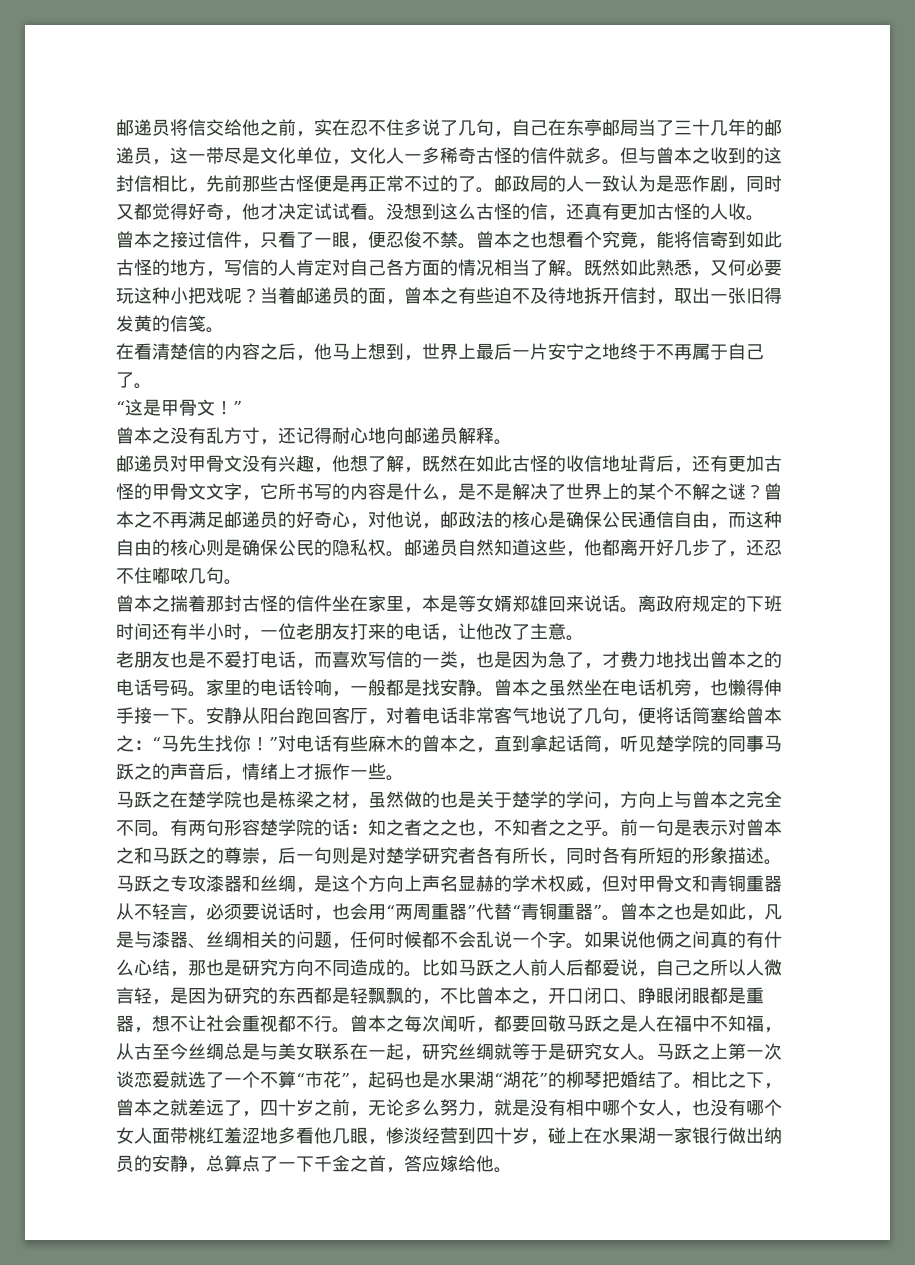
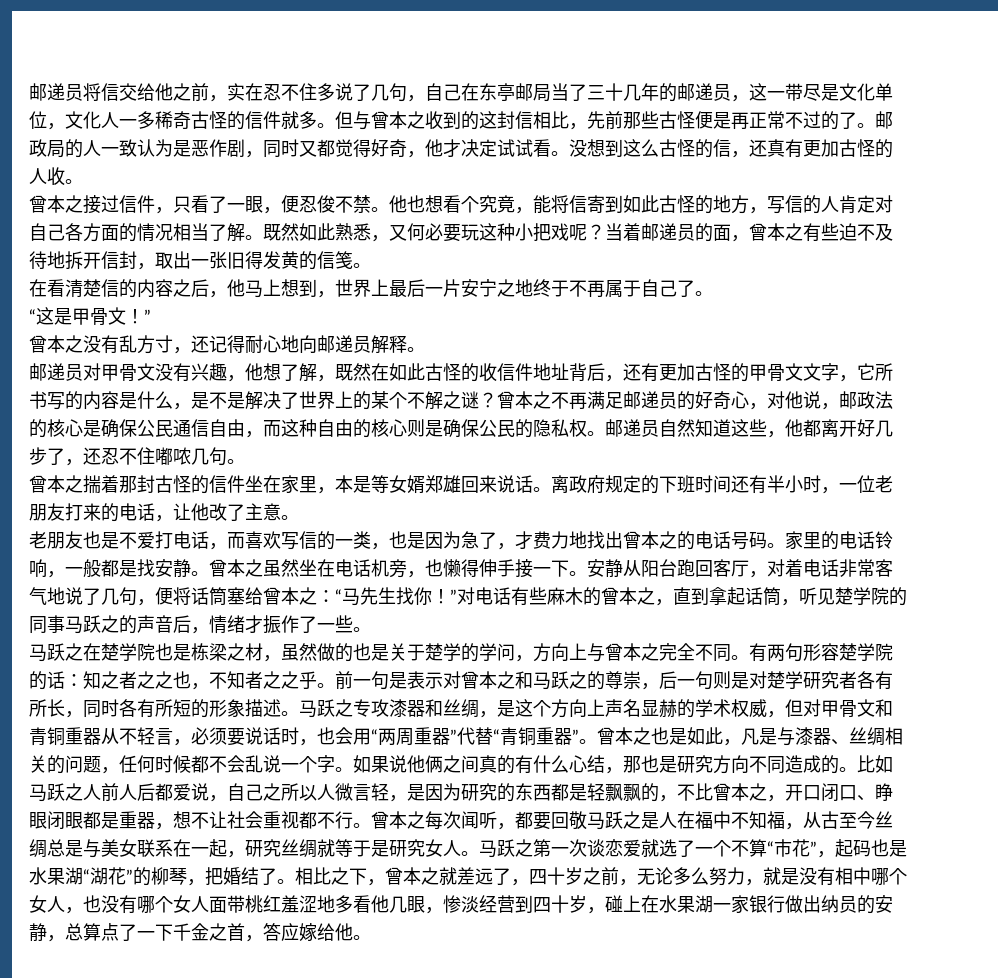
[476,231,530,248] 曾本之 -> [389,195,407,213] 他
(602, 463) none -> [515,363,533,381] 件
[278,763,350,780] 上才振作 -> [245,615,317,634] 才振作了
[710,1043,728,1059] 上 -> (533, 848) none
(602, 1079) none -> [187,879,205,886] ，

